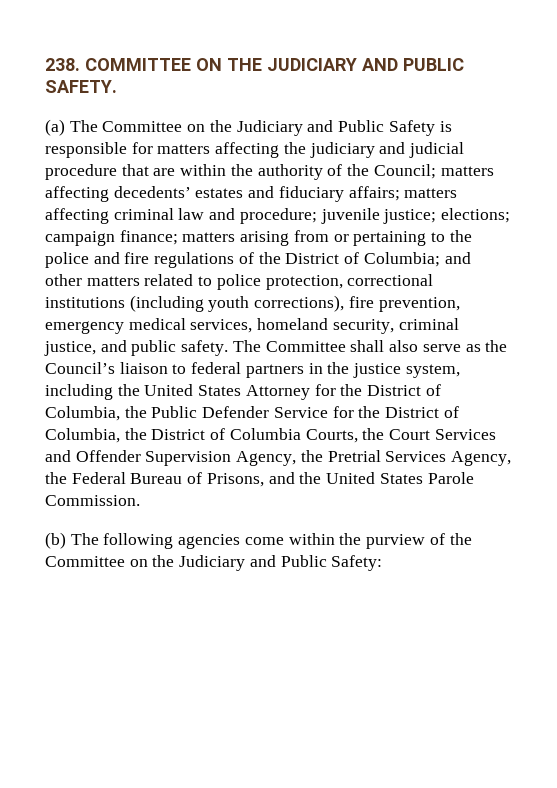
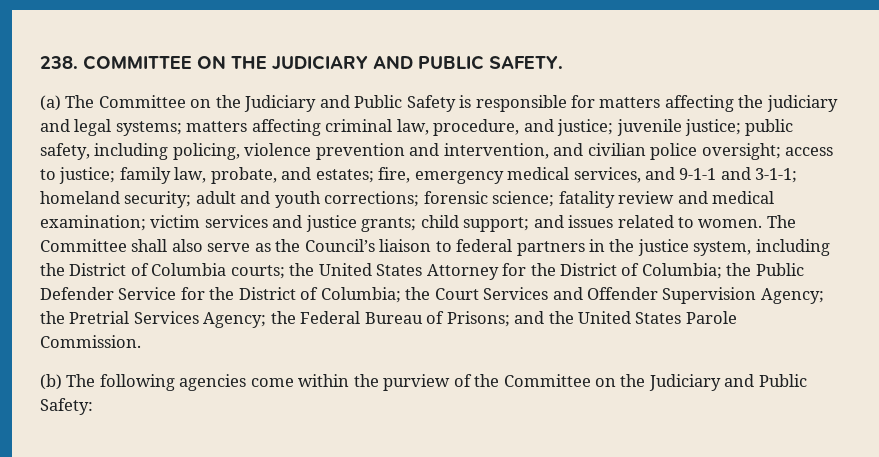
[409,142,465,158] [45,164,494,180] [45,186,458,202] [45,208,511,224] [45,230,472,246] [45,252,471,268] [45,274,434,290] [45,295,460,312] [45,318,459,334] [44,340,229,356] judicial procedure that are within the authority of the Council; matters affecting decedents’ estates and fiduciary affairs; matters affecting criminal law and procedure; juvenile justice; elections; campaign finance; matters arising from or pertaining to the police and fire regulations of the District of Columbia; and other matters related to police protection, correctional institutions (including youth corrections), fire prevention, emergency medical services, homeland security, criminal justice, and public safety. -> [74,119,794,136] [40,143,834,160] [40,167,798,184] [40,191,775,208] [40,215,763,232] legal systems; matters affecting criminal law, procedure, and justice; juvenile justice; public safety, including policing, violence prevention and intervention, and civilian police oversight; access to justice; family law, probate, and estates; fire, emergency medical services, and 9-1-1 and 3-1-1; homeland security; adult and youth corrections; forensic science; fatality review and medical examination; victim services and justice grants; child support; and issues related to women.
(140, 390) none -> [69,263,315,279] District of Columbia courts; the
[45,406,120,421] Columbia, -> [641,263,722,279] Columbia;
[45,428,358,443] Columbia, the District of Columbia Courts, -> [320,287,401,303] Columbia;
[236,451,297,466] Agency, -> [760,288,824,304] Agency;
[451,451,512,466] Agency, -> [203,312,267,328] Agency;
[206,473,264,487] Prisons, -> [446,311,510,327] Prisons;

